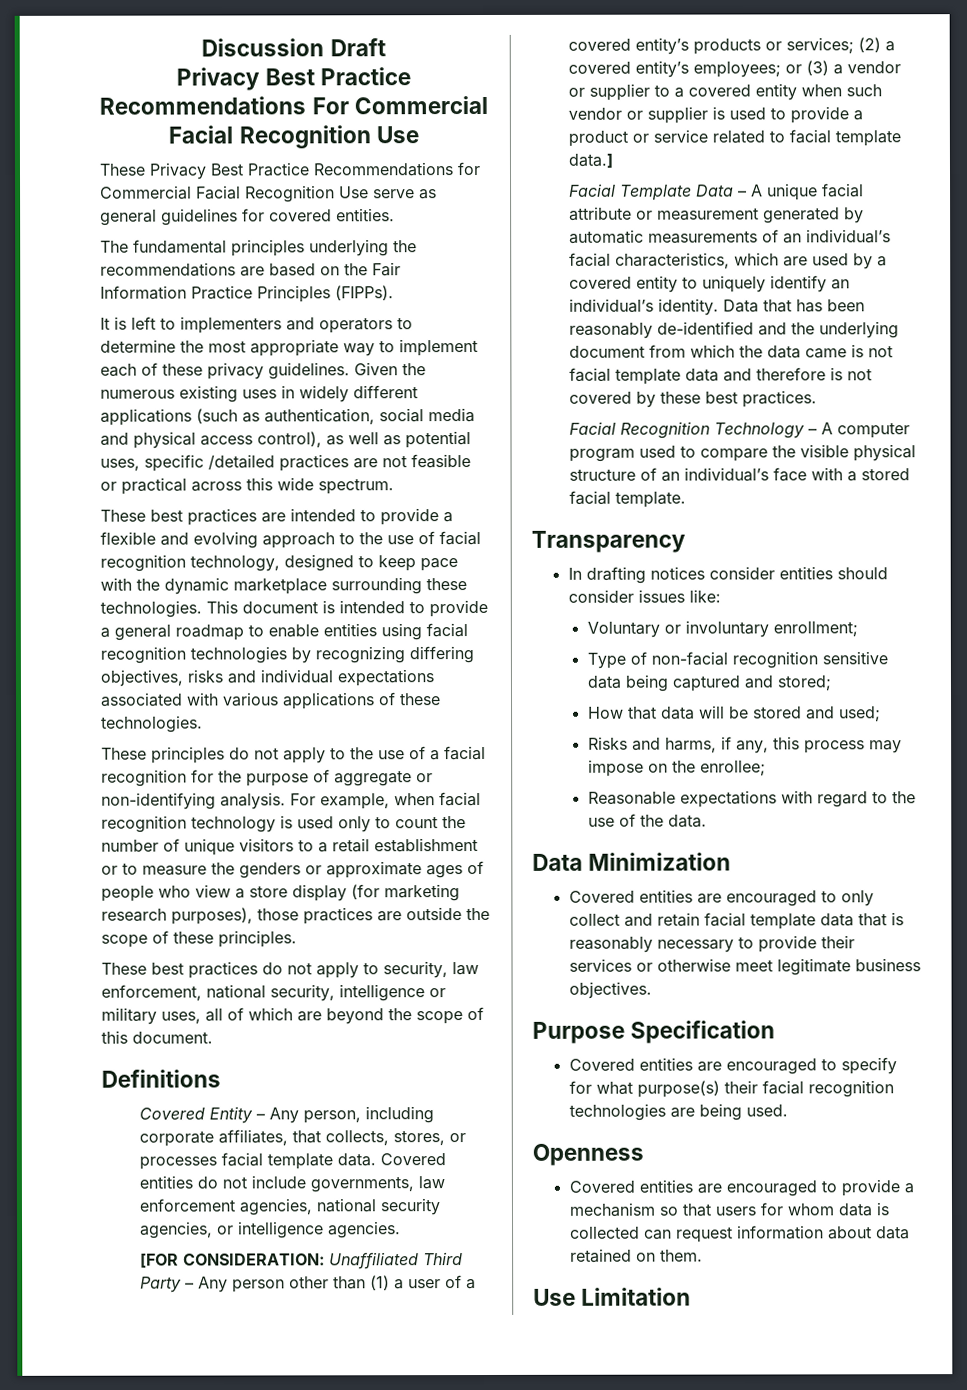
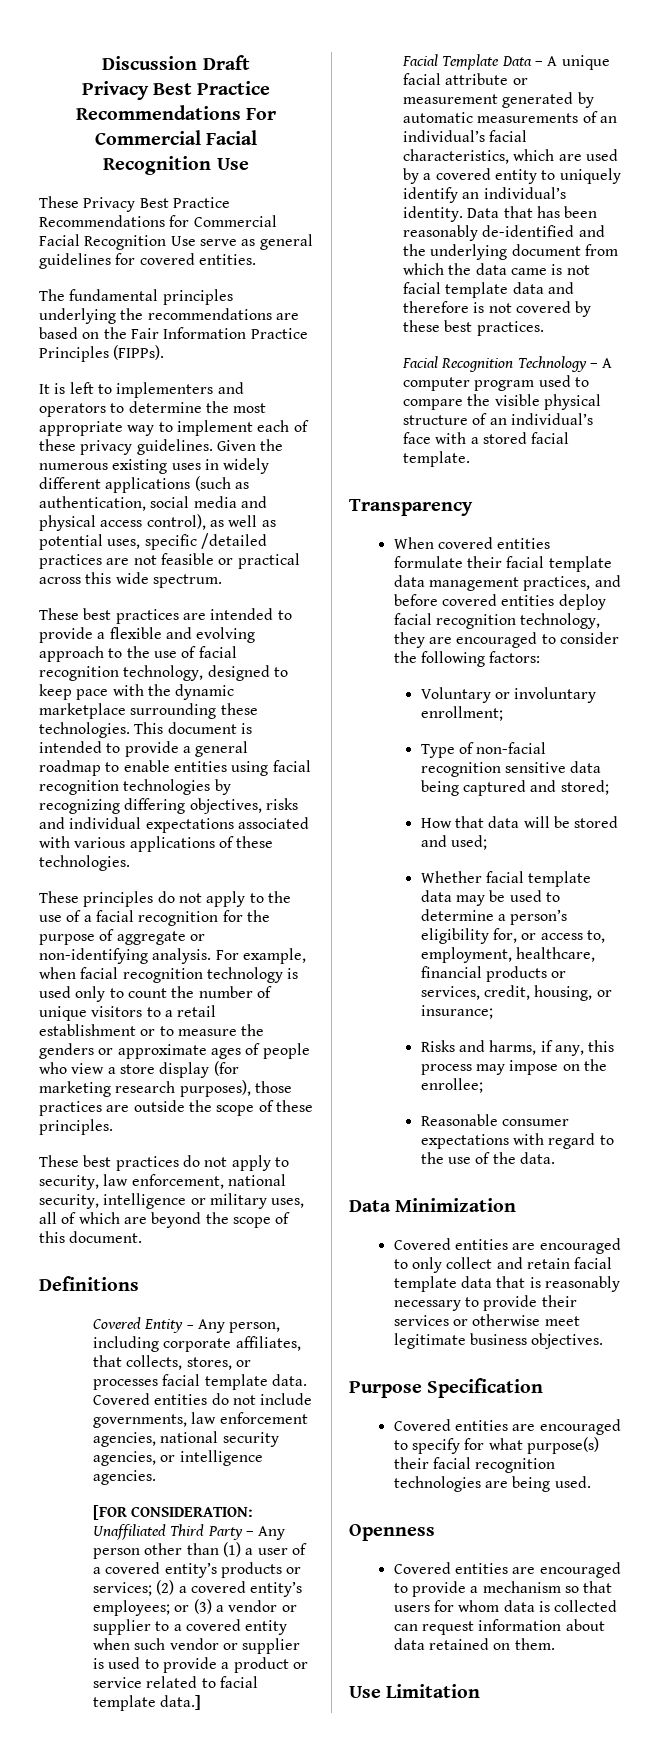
[567,566,888,584] [567,589,721,603] In drafting notices consider entities should consider issues like: -> [393,537,551,549] [393,556,612,572] [393,575,621,591] [393,594,606,610] [393,613,601,629] [393,632,619,648] [393,651,541,667] When covered entities formulate their facial template data management practices, and before covered entities deploy facial recognition technology, they are encouraged to consider the following factors:
(881, 714) none -> [420,871,592,887] [420,890,561,906] [420,909,568,925] [420,928,606,944] [420,947,596,963] [420,966,567,982] [420,985,612,1001] [420,1005,493,1019] // Whether facial template data may be used to determine a person’s eligibility for, or access to, employment, healthcare, financial products or services, credit, housing, or insurance;
(676, 798) none -> [502,1119,570,1126] consumer

